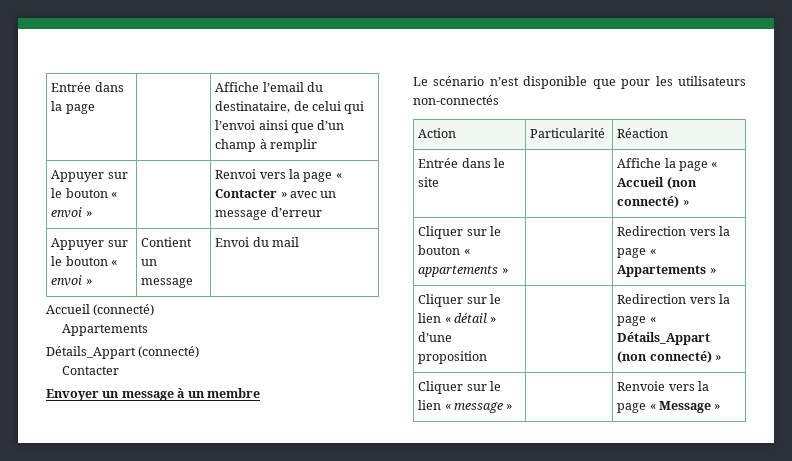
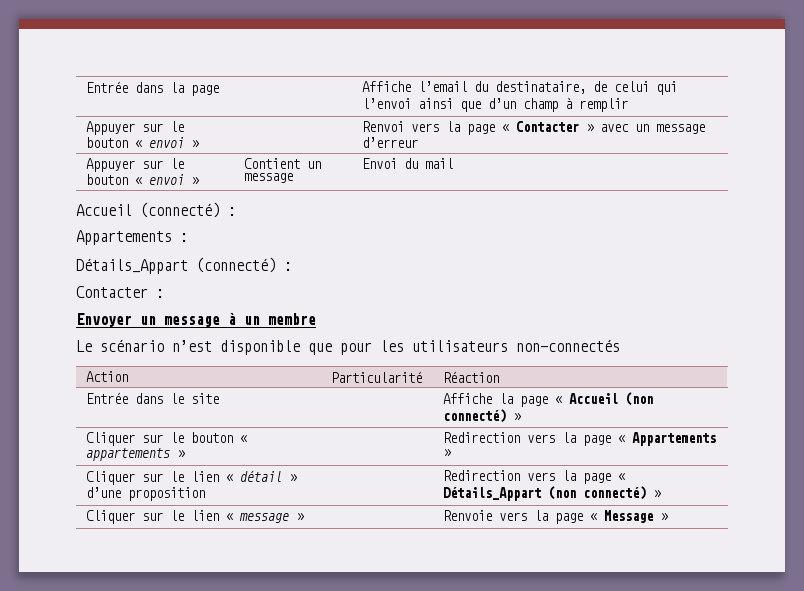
[62,324,149,336] // Appartements -> [228,207,236,216] [76,230,188,245] : // Appartements :
[62,366,120,375] // Contacter -> [284,262,292,271] [76,286,164,298] : // Contacter :

